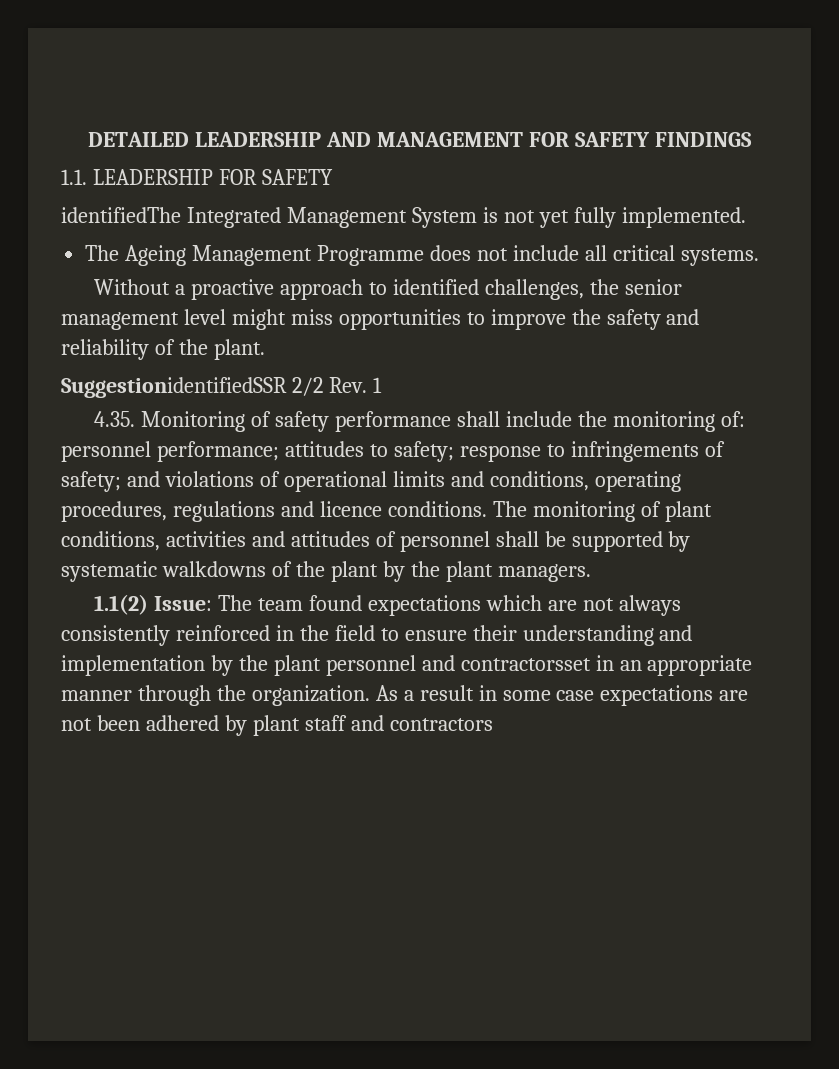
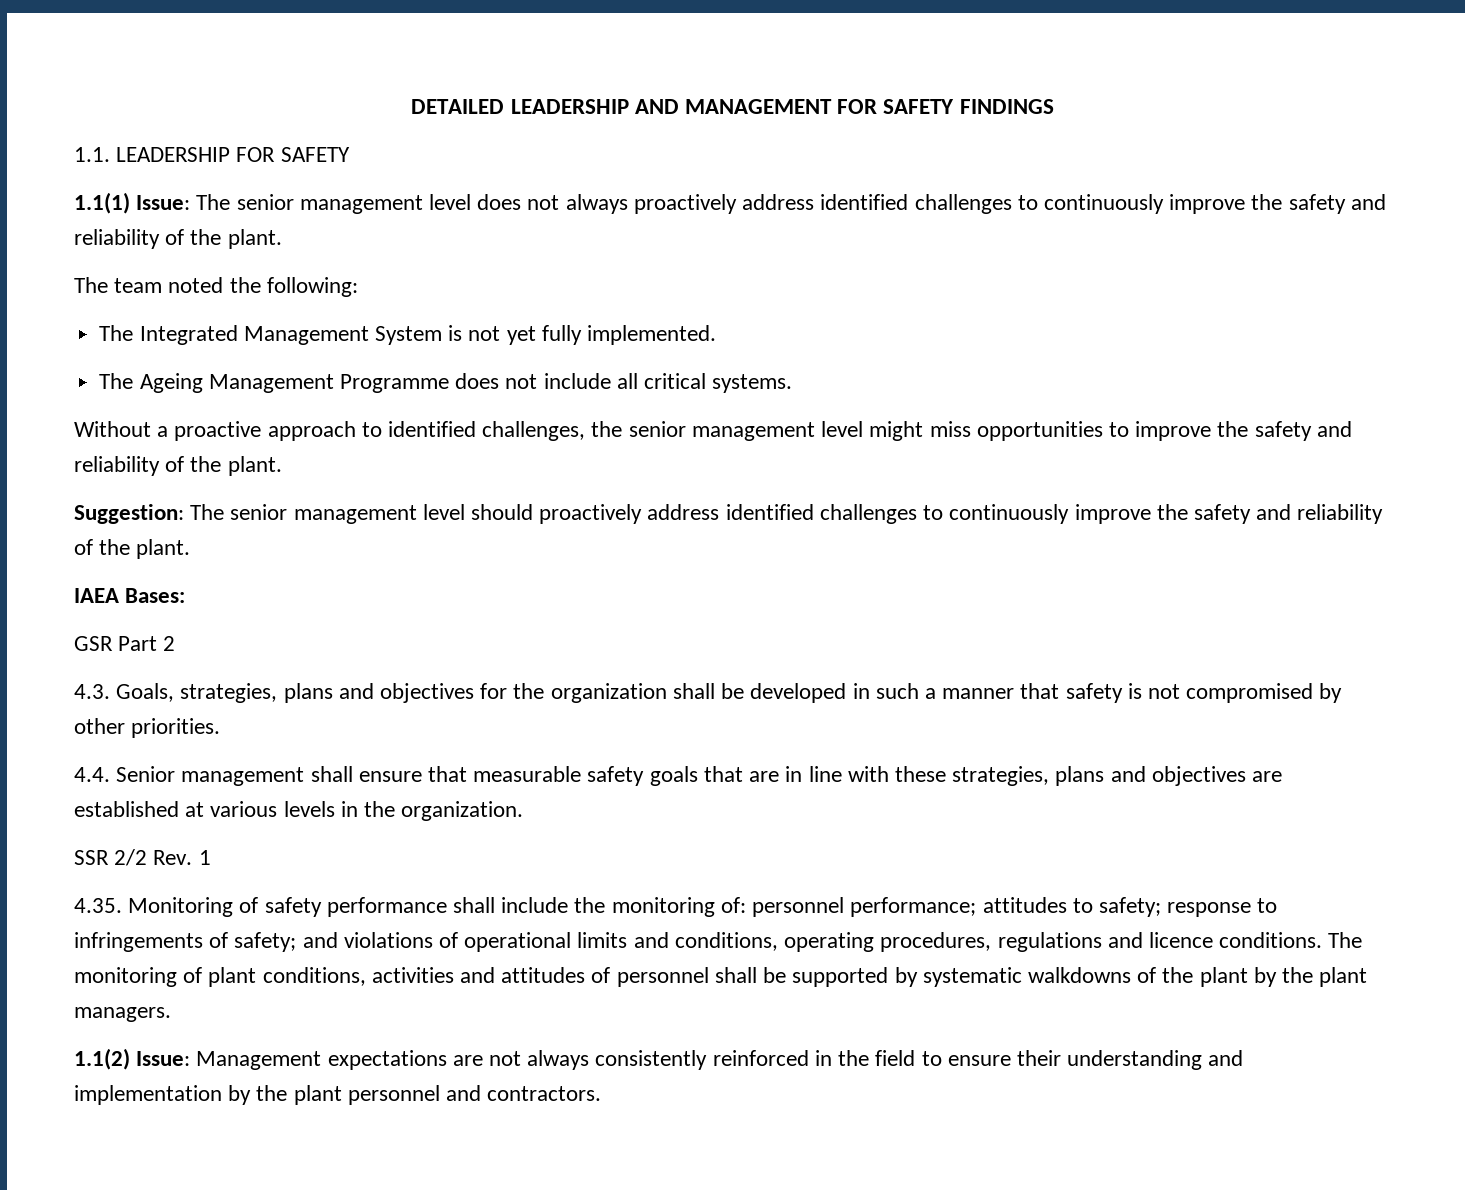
[61,207,181,223] identifiedThe -> [74,192,1386,214] [74,229,282,249] [74,277,358,297] [99,325,134,341] 1.1(1) Issue: The senior management level does not always proactively address identified challenges to continuously improve the safety and reliability of the plant. // The team noted the following: // The
[61,377,287,398] SuggestionidentifiedSSR -> [74,504,1384,524] [74,539,191,559] [74,588,186,603] [74,636,176,651] [74,683,1343,703] [74,718,221,738] [74,766,1282,786] [74,801,524,821] [74,850,109,865] Suggestion: The senior management level should proactively address identified challenges to continuously improve the safety and reliability of the plant. // IAEA Bases: // GSR Part 2 // 4.3. Goals, strategies, plans and objectives for the organization shall be developed in such a manner that safety is not compromised by other priorities. // 4.4. Senior management shall ensure that measurable safety goals that are in line with these strategies, plans and objectives are established at various levels in the organization. // SSR
[217,595,542,616] The team found expectations which -> [196,1050,447,1070] Management expectations
[460,655,753,676] [61,685,749,706] [61,715,493,736] contractorsset in an appropriate manner through the organization. As a result in some case expectations are not been adhered by plant staff and contractors -> [487,1086,602,1101] contractors.

